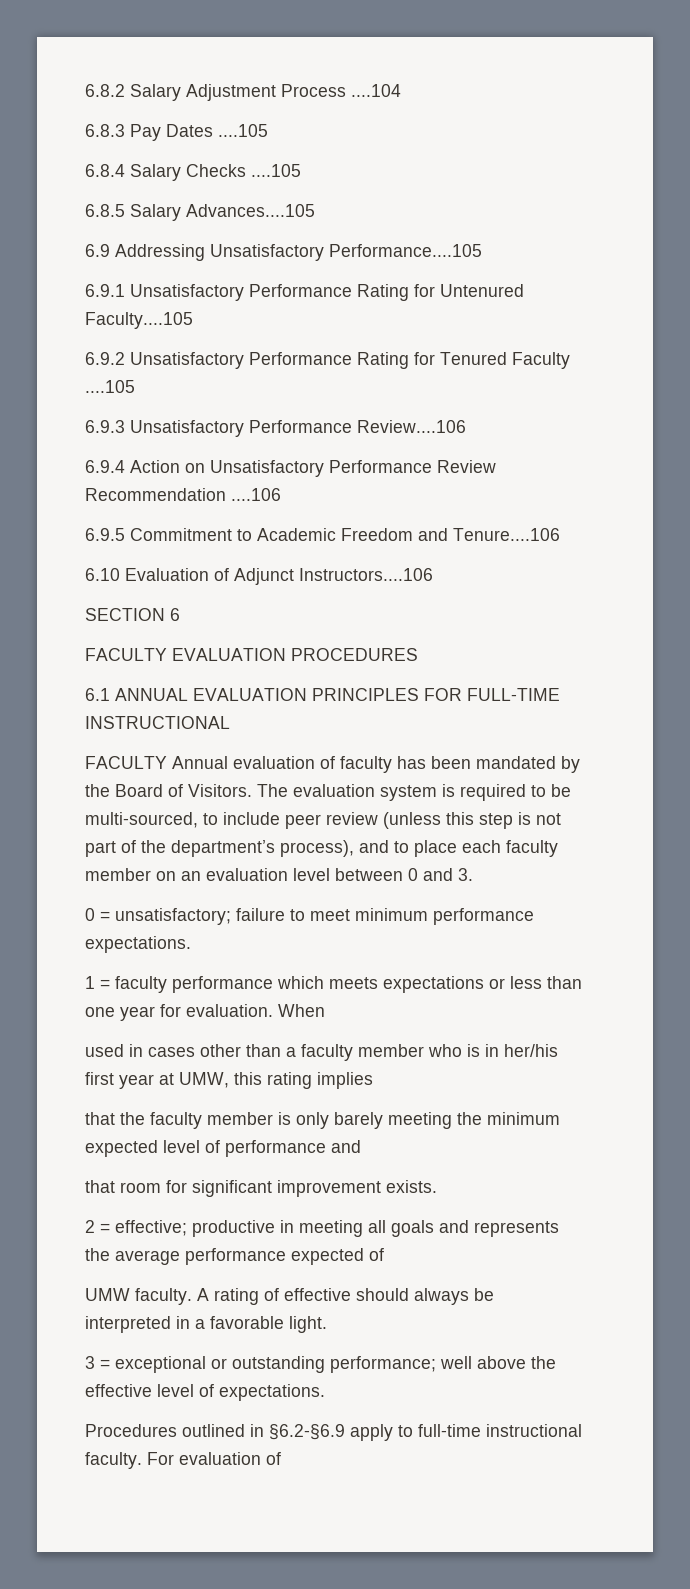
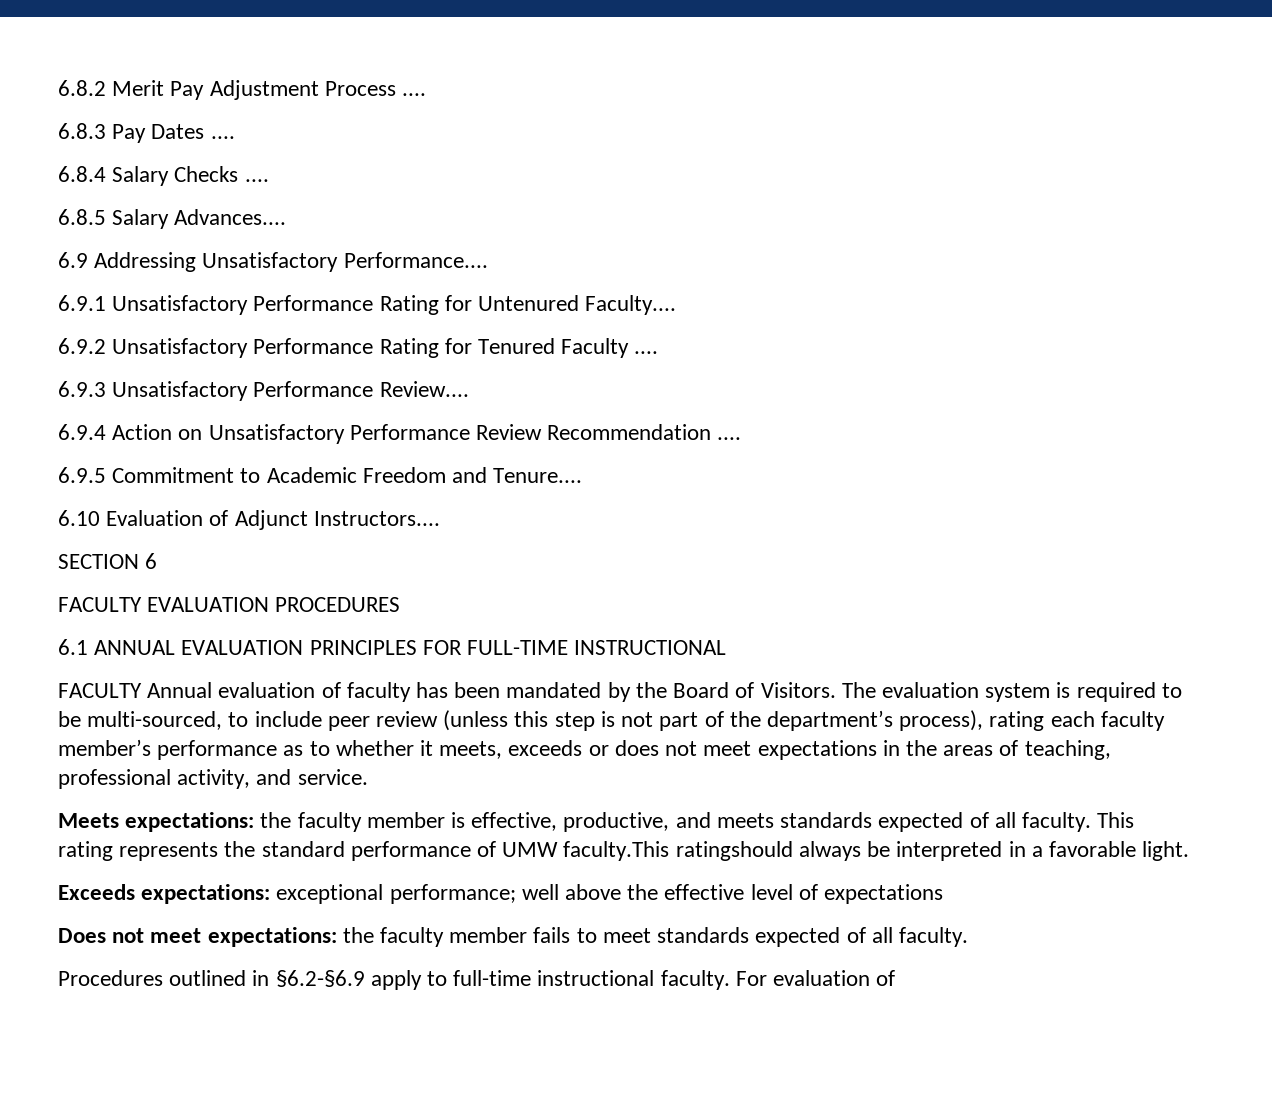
[130,84,181,101] Salary -> [112,80,205,100] Merit Pay
[351,84,401,97] ....104 -> [402,93,427,96] ....
[218,124,268,137] ....105 -> [210,136,235,139] ....
[251,164,301,177] ....105 -> [244,179,269,182] ....
[186,204,315,217] Advances....105 -> [174,209,287,225] Advances....
[329,244,482,257] Performance....105 -> [343,252,488,268] Performance....
[85,312,193,329] Faculty....105 -> [585,295,677,315] Faculty....
[85,380,135,393] ....105 -> [634,351,659,354] ....
[357,420,466,433] Review....106 -> [379,381,469,397] Review....
[231,488,281,501] ....106 -> [717,437,742,440] ....
[453,528,560,541] Tenure....106 -> [493,468,583,483] Tenure....
[299,568,433,581] Instructors....106 -> [313,511,440,526] Instructors....
[359,840,558,857] [85,868,473,881] [85,908,534,925] [85,936,191,953] [85,976,582,993] [85,1004,325,1021] [85,1044,558,1061] [85,1072,373,1089] [85,1112,560,1129] [85,1140,361,1157] [85,1180,437,1197] [85,1220,559,1237] [85,1248,384,1265] [85,1288,409,1305] and to place each faculty member on an evaluation level between 0 and 3. // 0 = unsatisfactory; failure to meet minimum performance expectations. // 1 = faculty performance which meets expectations or less than one year for evaluation. When // used in cases other than a faculty member who is in her/his first year at UMW, this rating implies // that the faculty member is only barely meeting the minimum expected level of performance and // that room for significant improvement exists. // 2 = effective; productive in meeting all goals and represents the average performance expected of // UMW faculty. A rating of effective should -> [989,711,1165,731] [58,739,1111,760] [58,769,368,789] [58,812,1135,832] [58,841,793,861] rating each faculty member’s performance as to whether it meets, exceeds or does not meet expectations in the areas of teaching, professional activity, and service. // Meets expectations: the faculty member is effective, productive, and meets standards expected of all faculty. This rating represents the standard performance of UMW faculty.This ratingshould
[85,1356,325,1373] 3 = exceptional or outstanding -> [58,884,384,904] Exceeds expectations: exceptional
[219,1384,325,1401] expectations. -> [824,884,944,904] [58,927,968,947] expectations // Does not meet expectations: the faculty member fails to meet standards expected of all faculty.

